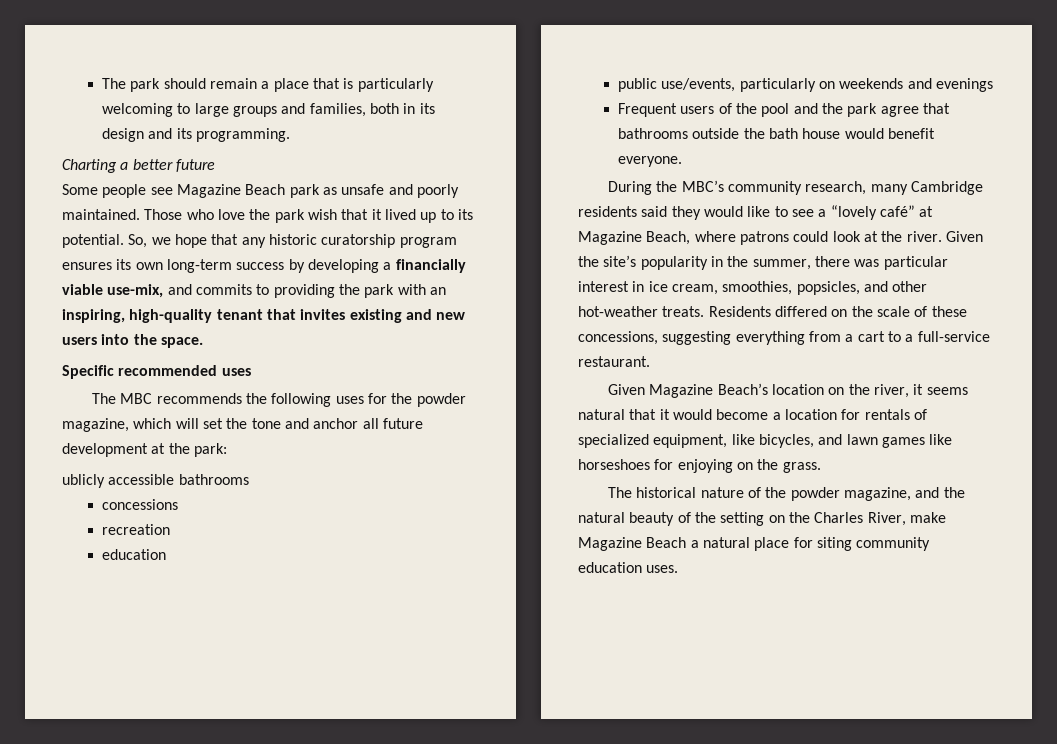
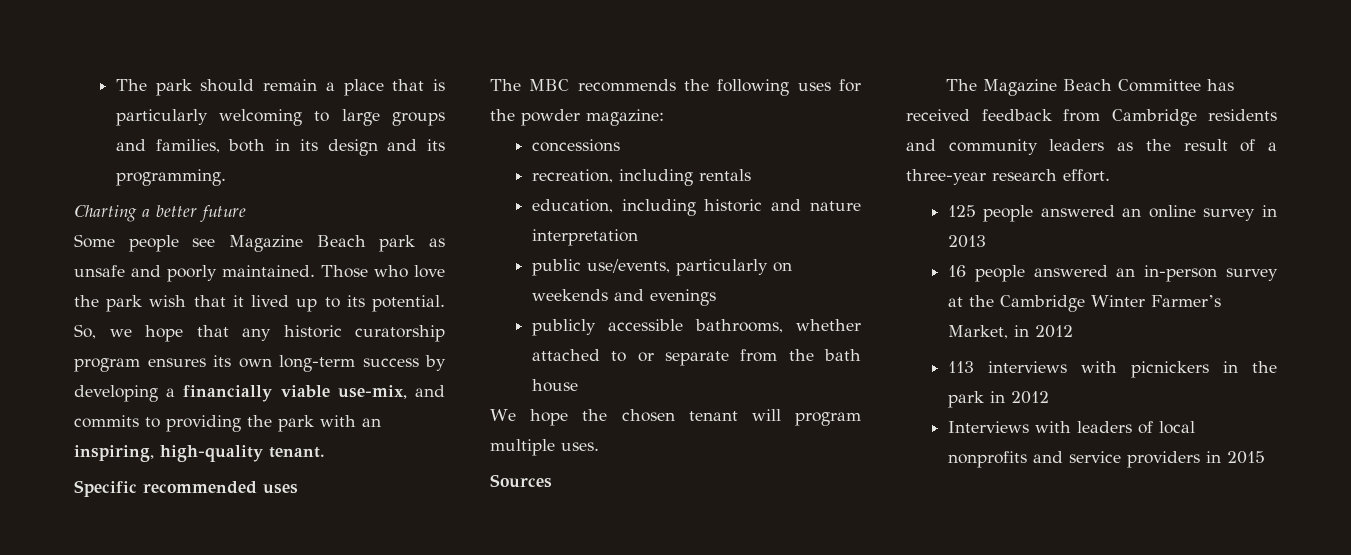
[216,309,466,323] [62,334,203,348] tenant that invites existing and new users into the space. -> [269,447,325,458] tenant.
[62,418,423,432] [62,443,227,457] [62,474,249,488] [102,499,179,510] [102,524,171,535] [102,549,167,560] magazine, which will set the tone and anchor all future development at the park: // ublicly accessible bathrooms // concessions // recreation // education -> [586,109,664,126] [531,139,620,152] [531,169,751,186] [531,199,861,216] [531,229,638,246] magazine: // concessions // recreation, including rentals // education, including historic and nature interpretation
[618,103,950,117] [618,128,936,139] [618,156,683,167] [608,180,984,195] [578,205,934,220] [578,231,983,245] [578,255,948,270] [578,281,928,295] [578,306,967,317] [578,331,990,345] [578,356,650,367] [608,383,968,398] [578,409,927,420] [578,434,953,448] [578,459,821,473] [608,487,965,501] [578,512,946,526] [578,537,931,551] [578,562,679,573] Frequent users of the pool and the park agree that bathrooms outside the bath house would benefit everyone. // During the MBC’s community research, many Cambridge residents said they would like to see a “lovely café” at Magazine Beach, where patrons could look at the river. Given the site’s popularity in the summer, there was particular interest in ice cream, smoothies, popsicles, and other hot-weather treats. Residents differed on the scale of these concessions, suggesting everything from a cart to a full-service restaurant. // Given Magazine Beach’s location on the river, it seems natural that it would become a location for rentals of specialized equipment, like bicycles, and lawn games like horseshoes for enjoying on the grass. // The historical nature of the powder magazine, and the natural beauty of the setting on the Charles River, make Magazine Beach a natural place for siting community education uses. -> [531,319,861,336] [531,349,861,366] [531,379,578,392] [490,409,861,426] [490,439,599,456] [490,474,552,488] [946,79,1235,96] [906,109,1277,126] [906,139,1277,155] [906,169,1110,185] [947,205,1277,222] [947,235,986,248] [947,265,1278,282] [947,295,1221,312] [947,325,1073,339] [947,361,1277,378] [947,391,1049,408] [947,421,1195,434] [947,451,1265,468] publicly accessible bathrooms, whether attached to or separate from the bath house // We hope the chosen tenant will program multiple uses. // Sources // The Magazine Beach Committee has received feedback from Cambridge residents and community leaders as the result of a three-year research effort. // 125 people answered an online survey in 2013 // 16 people answered an in-person survey at the Cambridge Winter Farmer’s Market, in 2012 // 113 interviews with picnickers in the park in 2012 // Interviews with leaders of local nonprofits and service providers in 2015

